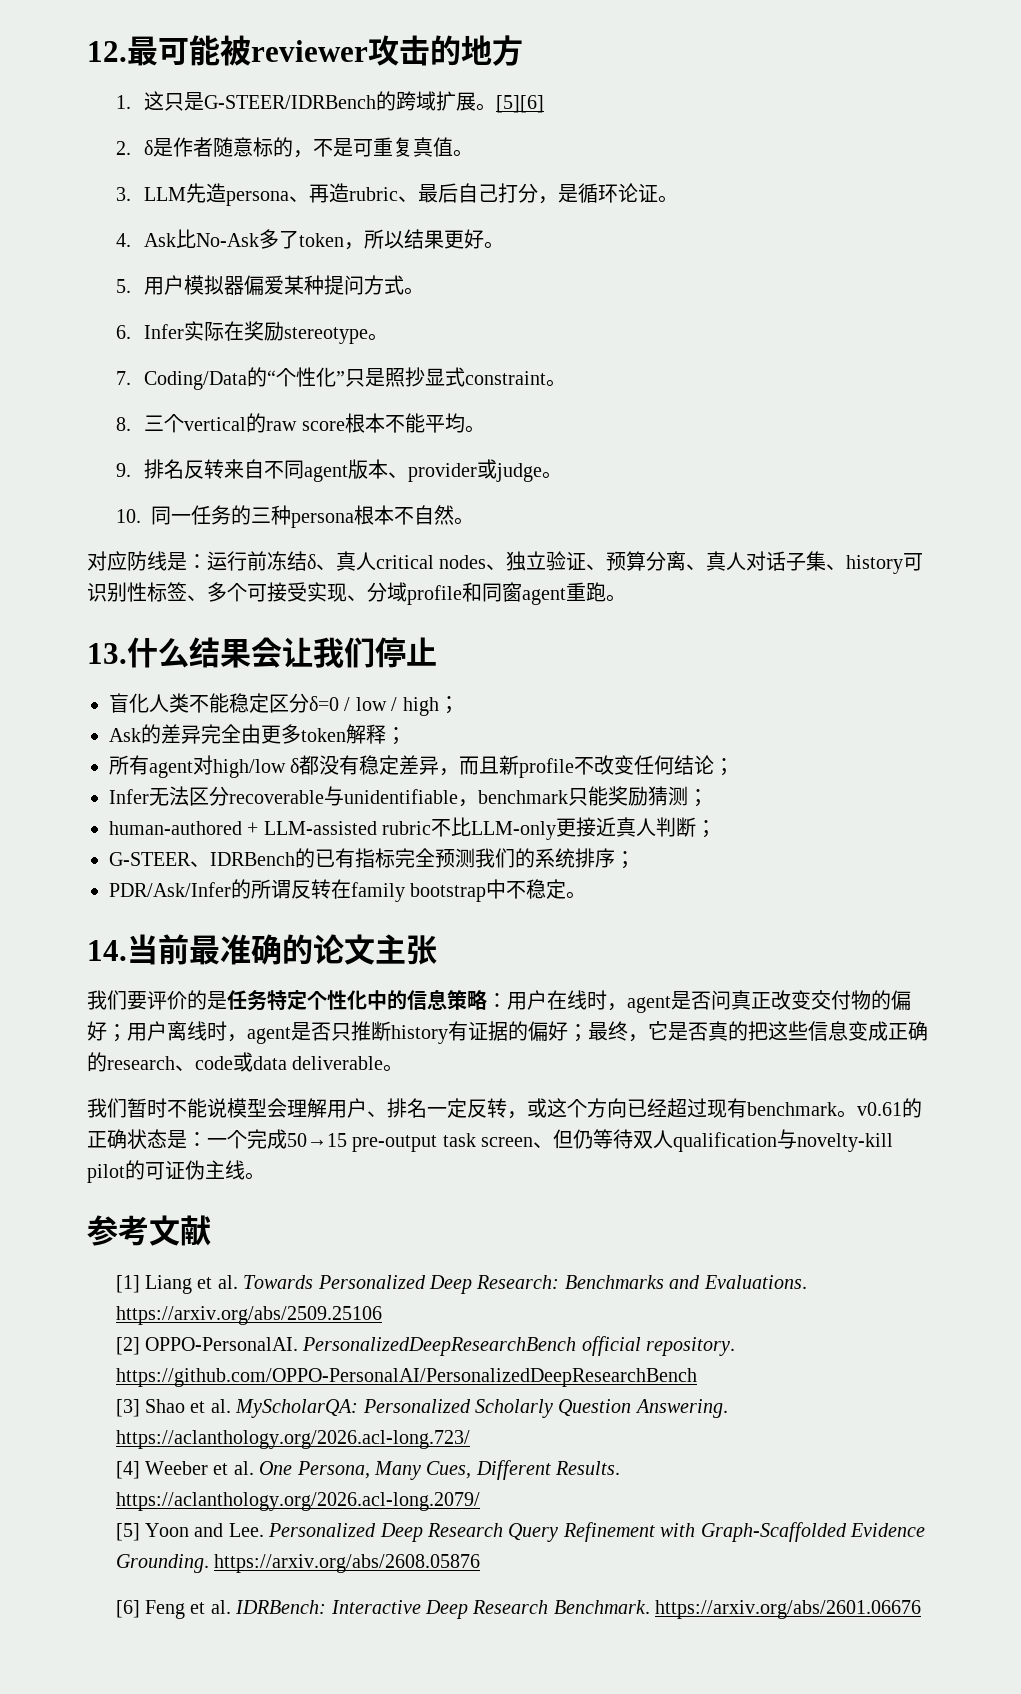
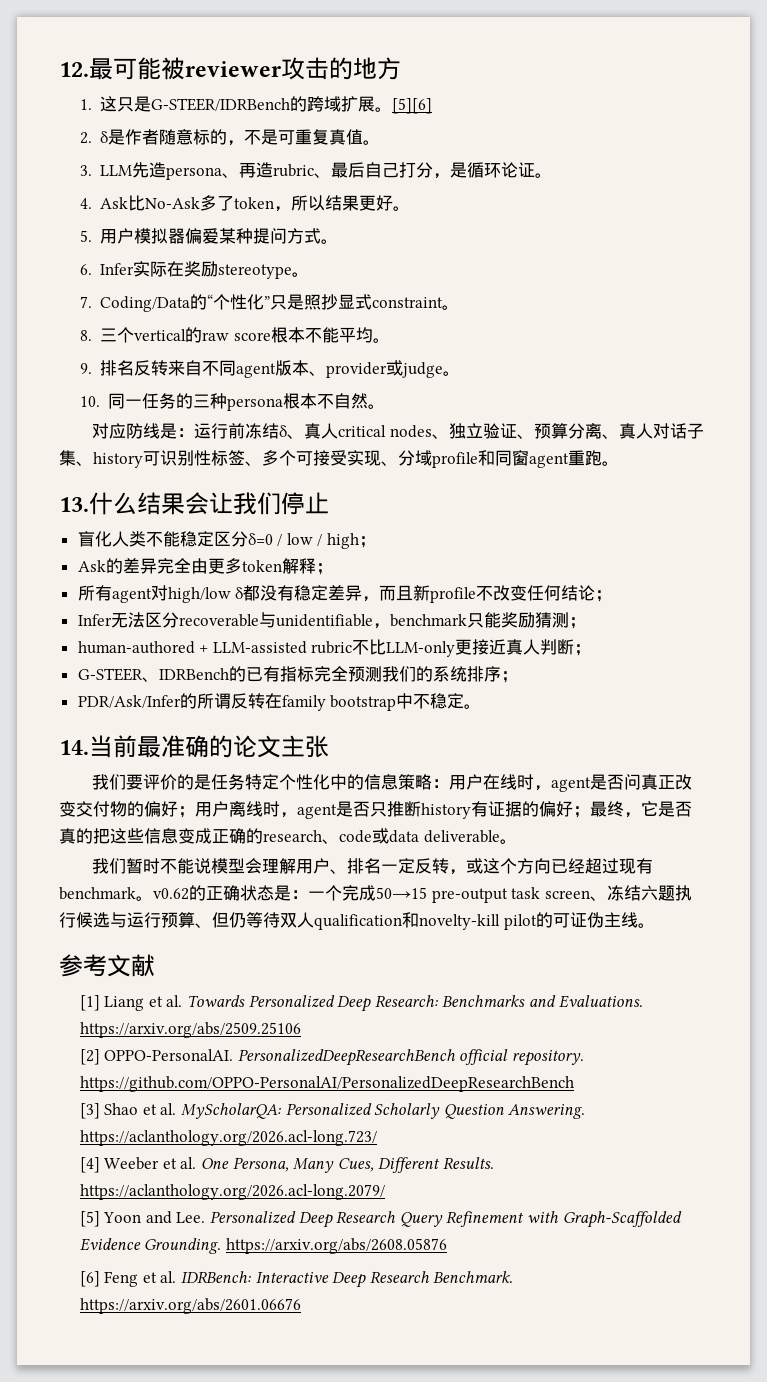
[857,1102,902,1116] v0.61 -> [153,888,189,900] v0.62
(554, 1145) none -> [606,885,692,901] [59,912,212,928] 冻结六题执行候选与运行预算、
[777,1129,798,1149] 与 -> [402,912,419,928] 和

